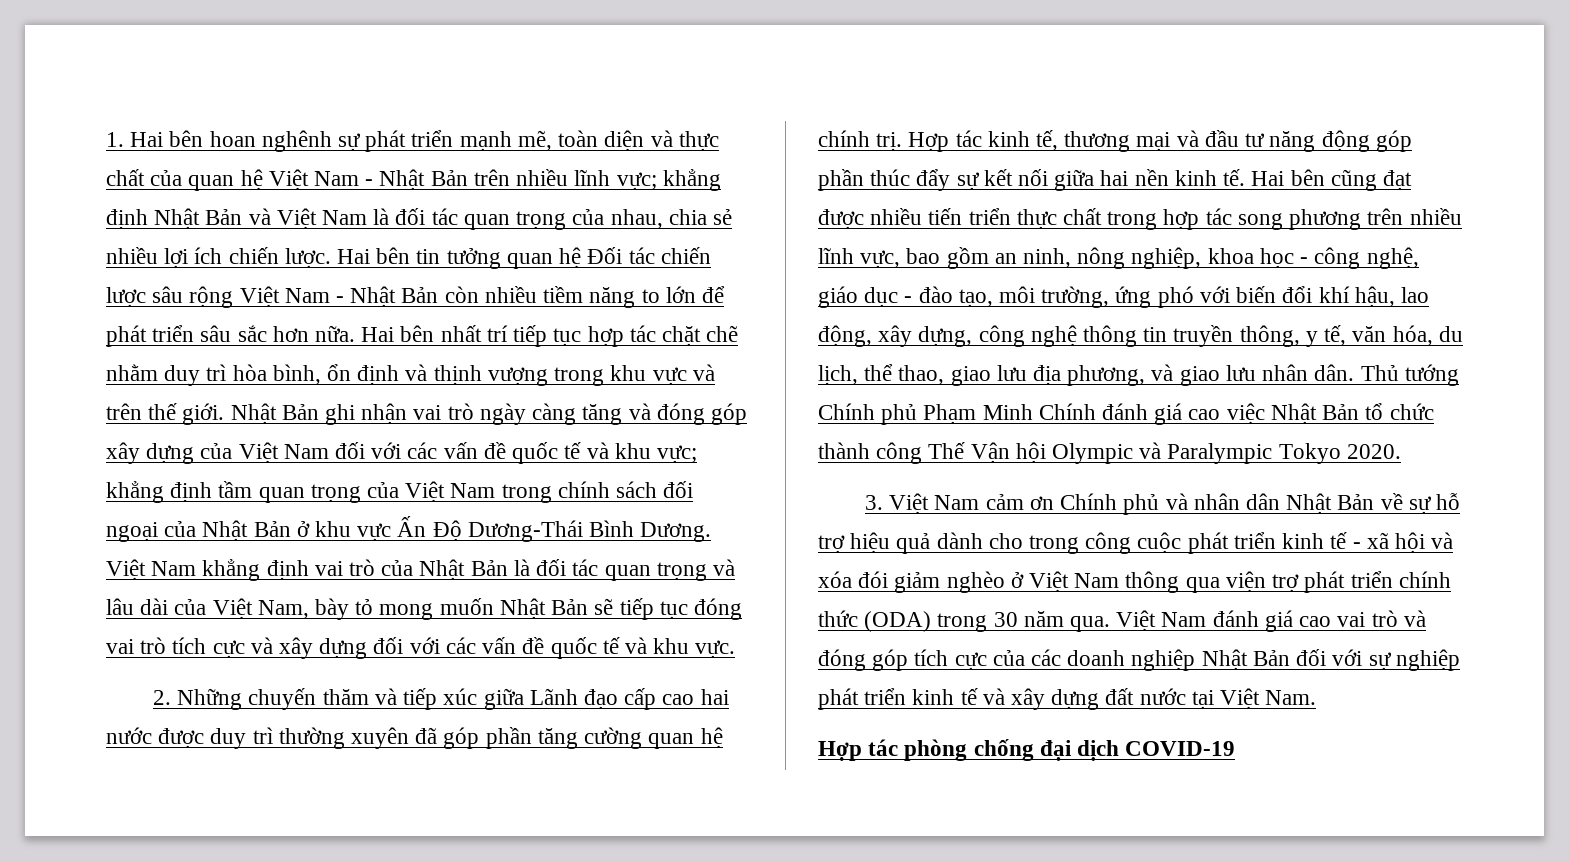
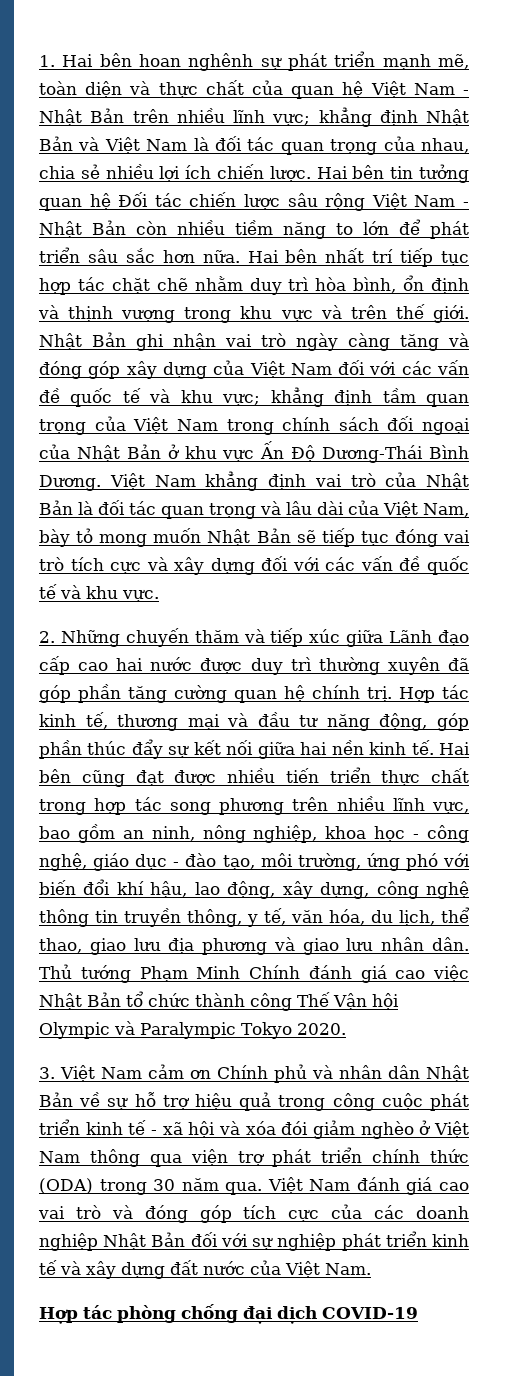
[1321,130,1370,152] động -> [379,713,428,731] động,
[1067,365,1146,386] phương, -> [202,938,268,955] phương
[818,403,918,425] Chính phủ -> (131, 974) none
[936,532,1023,549] dành cho -> (272, 1101) none
[1191,690,1214,709] tại -> [250,1260,281,1275] của

